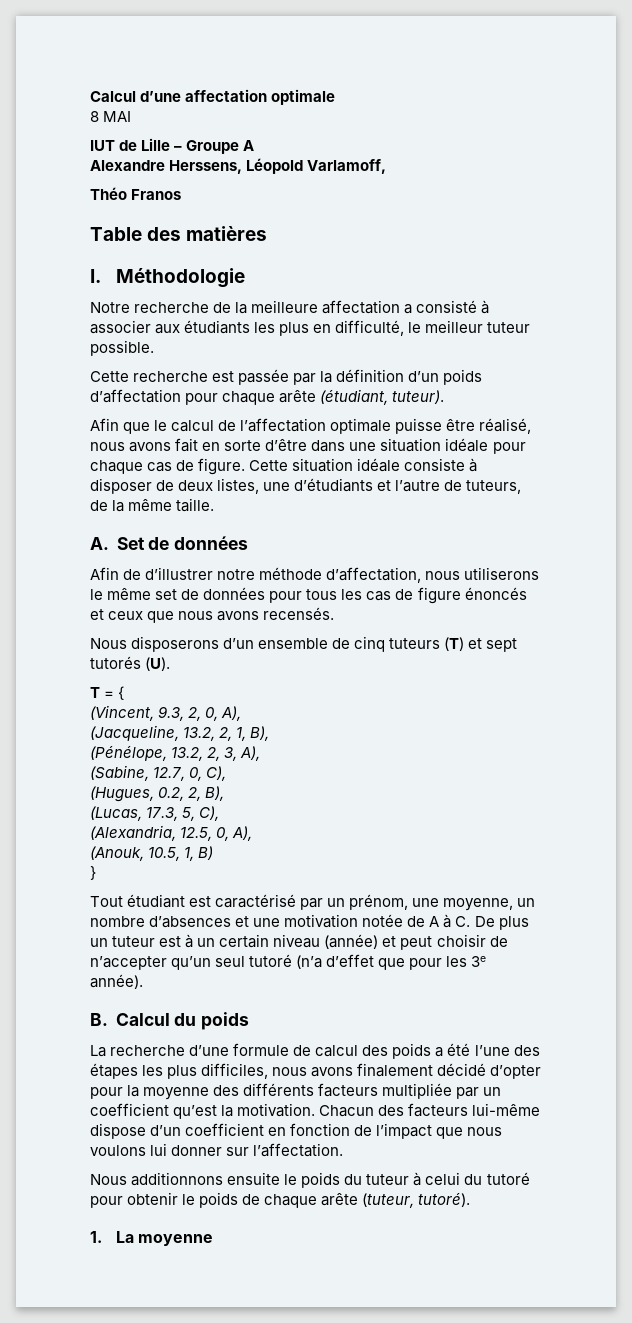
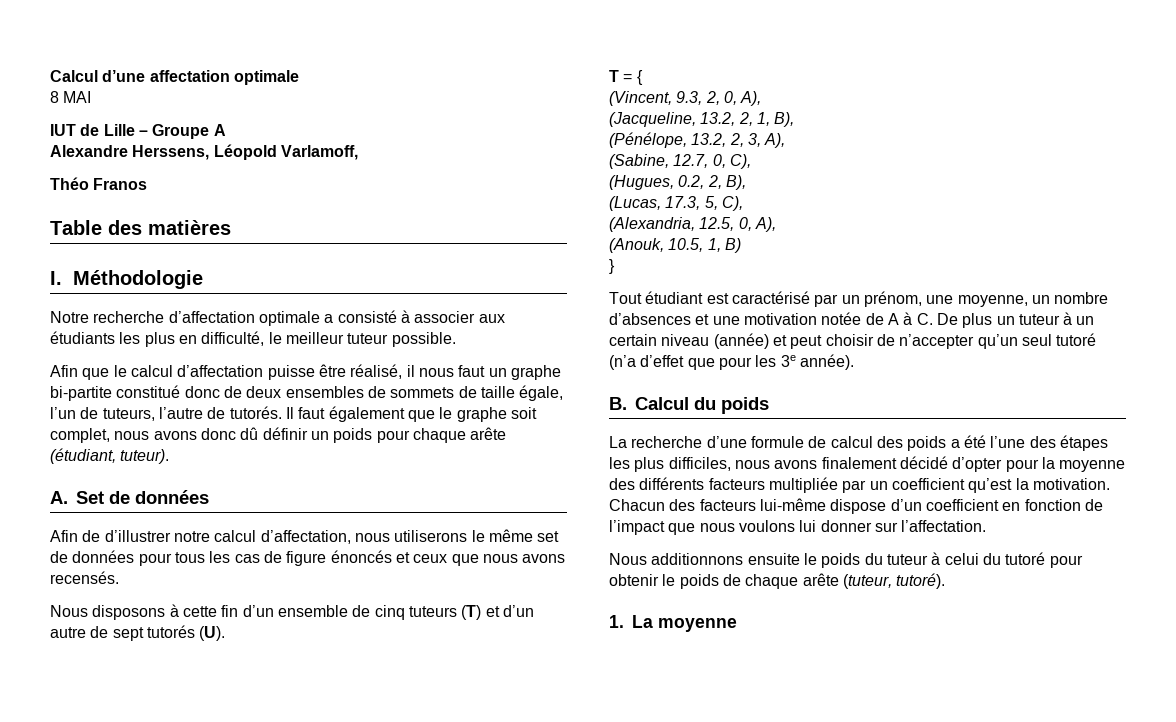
[213,300,401,314] de la meilleure affectation -> [168,311,320,326] d’affectation optimale
[90,369,483,385] [90,389,181,403] Cette recherche est passée par la définition d’un poids d’affectation -> [50,364,561,380] [50,385,564,401] [50,406,537,422] [50,427,373,443] Afin que le calcul d’affectation puisse être réalisé, il nous faut un graphe bi-partite constitué donc de deux ensembles de sommets de taille égale, l’un de tuteurs, l’autre de tutorés. Il faut également que le graphe soit complet, nous avons donc dû définir un poids
[90,418,532,434] [90,438,526,454] [90,458,478,475] [90,478,522,494] [90,498,215,512] // Afin que le calcul de l’affectation optimale puisse être réalisé, nous avons fait en sorte d’être dans une situation idéale pour chaque cas de figure. Cette situation idéale consiste à disposer de deux listes, une d’étudiants et l’autre de tuteurs, de la même taille. -> (170, 456) none
[259,567,323,580] méthode -> [214,530,257,542] calcul
[131,636,220,652] disposerons -> [92,604,239,620] disposons à cette fin
(483, 643) none -> [502,605,534,617] [50,626,109,638] d’un autre de
[159,936,182,947] est -> (1060, 319) none

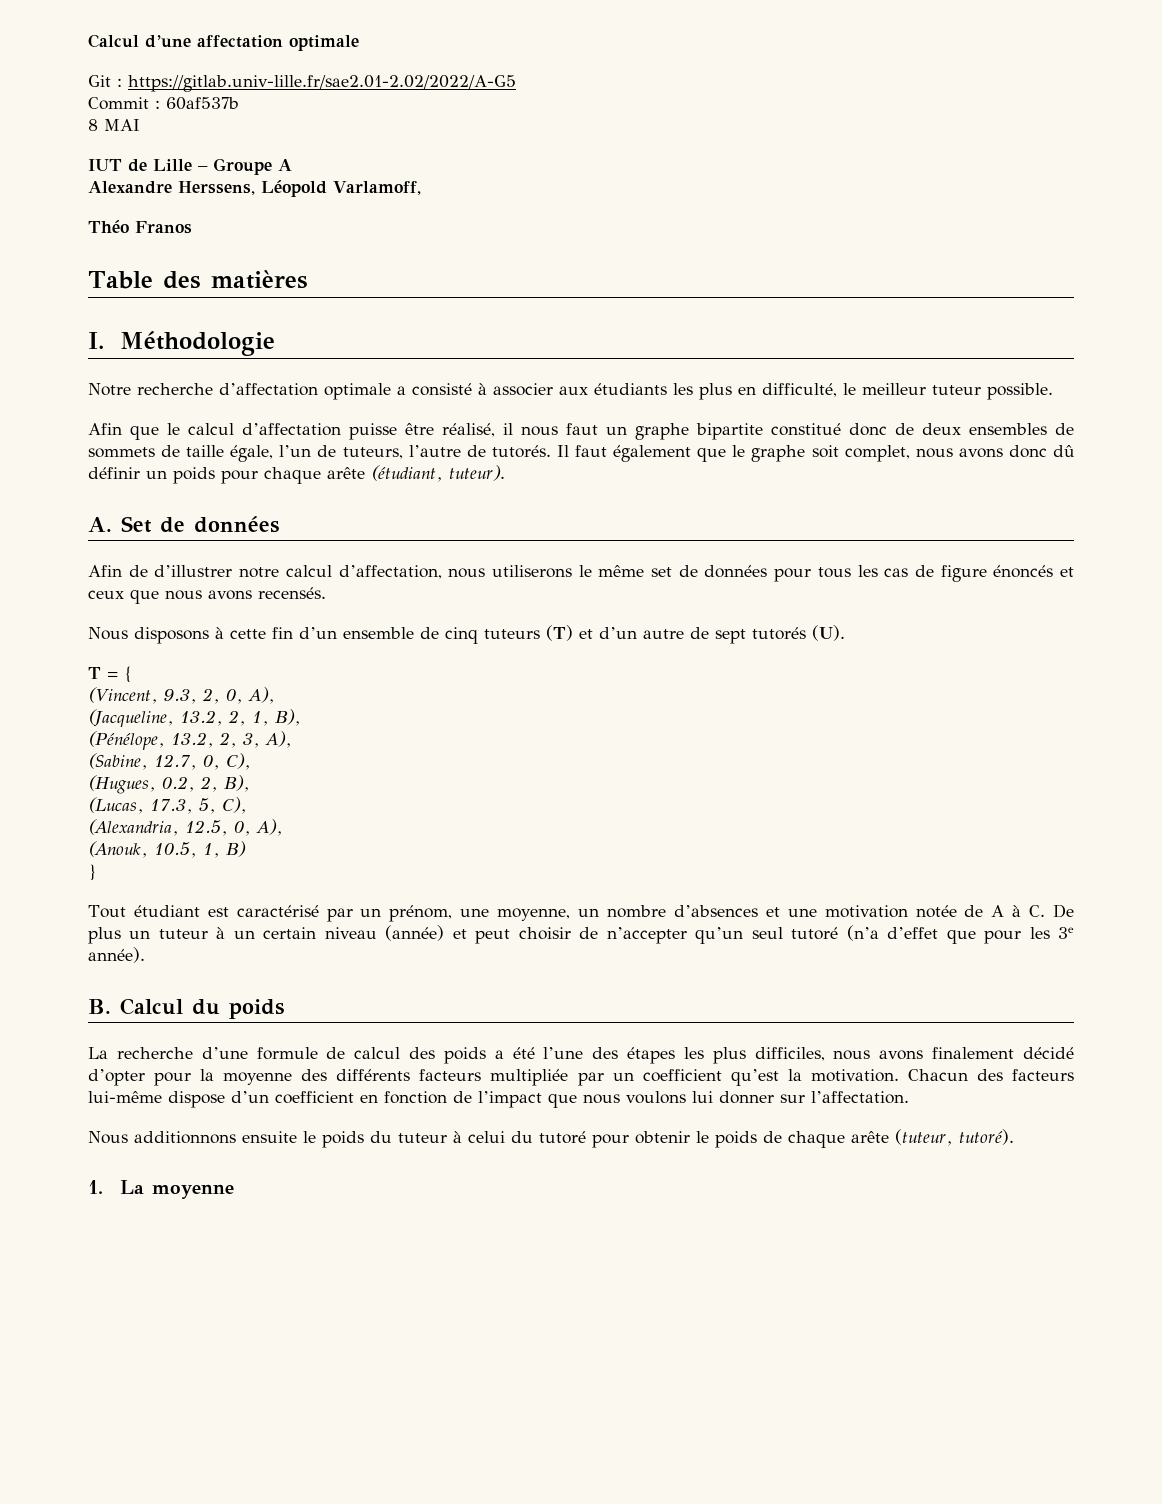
(299, 77) none -> [88,75,516,92] [88,97,239,110] // Git : https://gitlab.univ-lille.fr/sae2.01-2.02/2022/A-G5 // Commit : 60af537b
[50,386,112,401] bi-partite -> [696,423,763,440] bipartite

